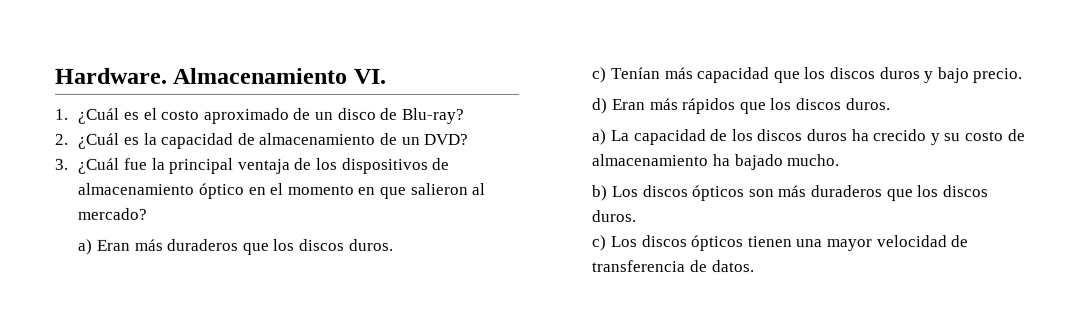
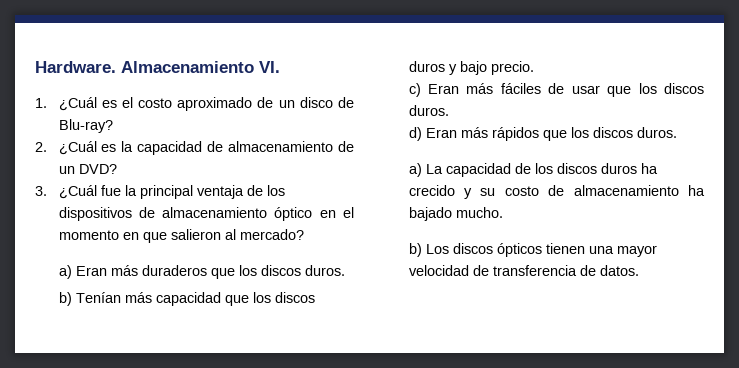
[592,67,608,84] c) -> [58,292,72,306] b)
(1024, 76) none -> [408,83,704,97] [408,105,449,116] // c) Eran más fáciles de usar que los discos duros.
[747,185,988,202] [591,210,637,223] [591,235,744,252] son más duraderos que los discos duros. // c) Los discos ópticos -> (542, 250) none

